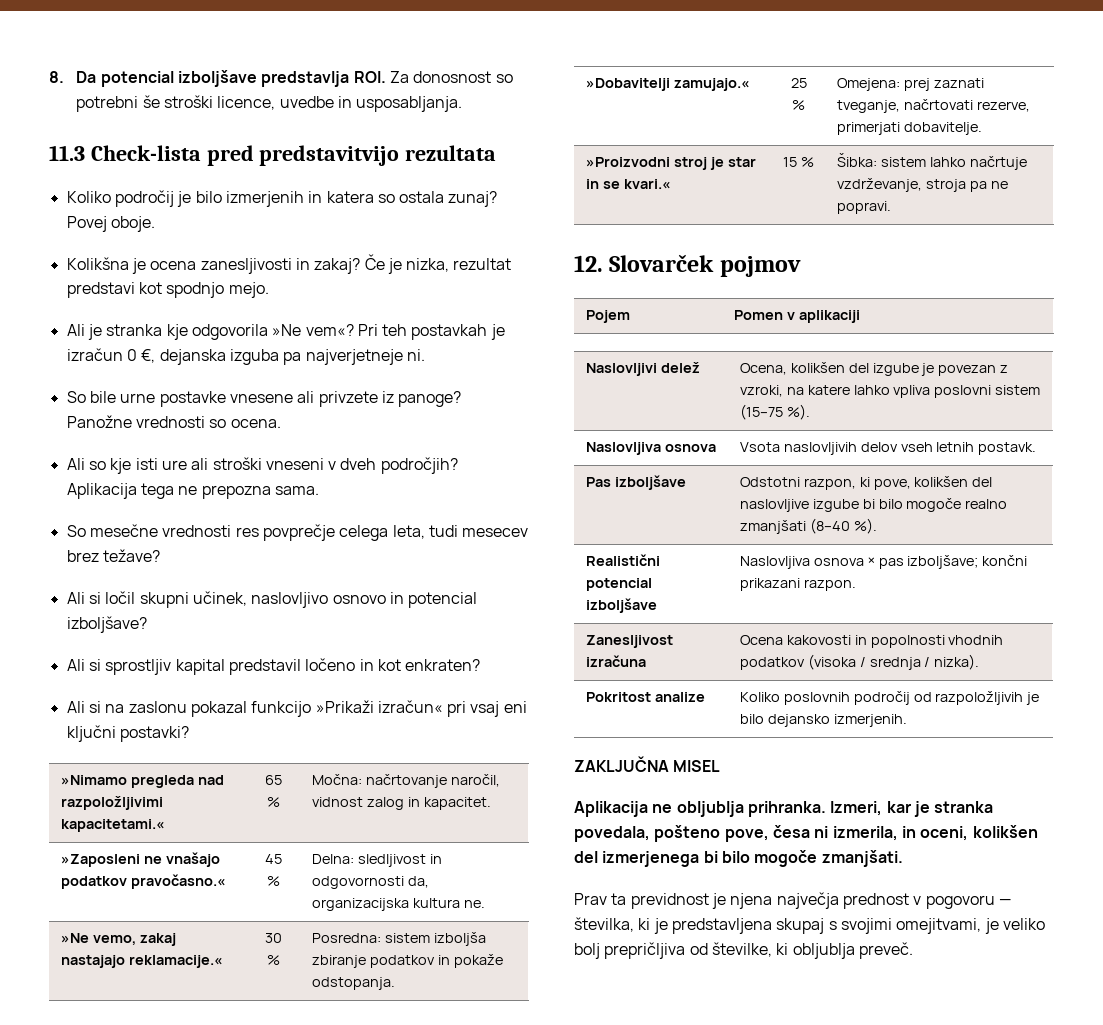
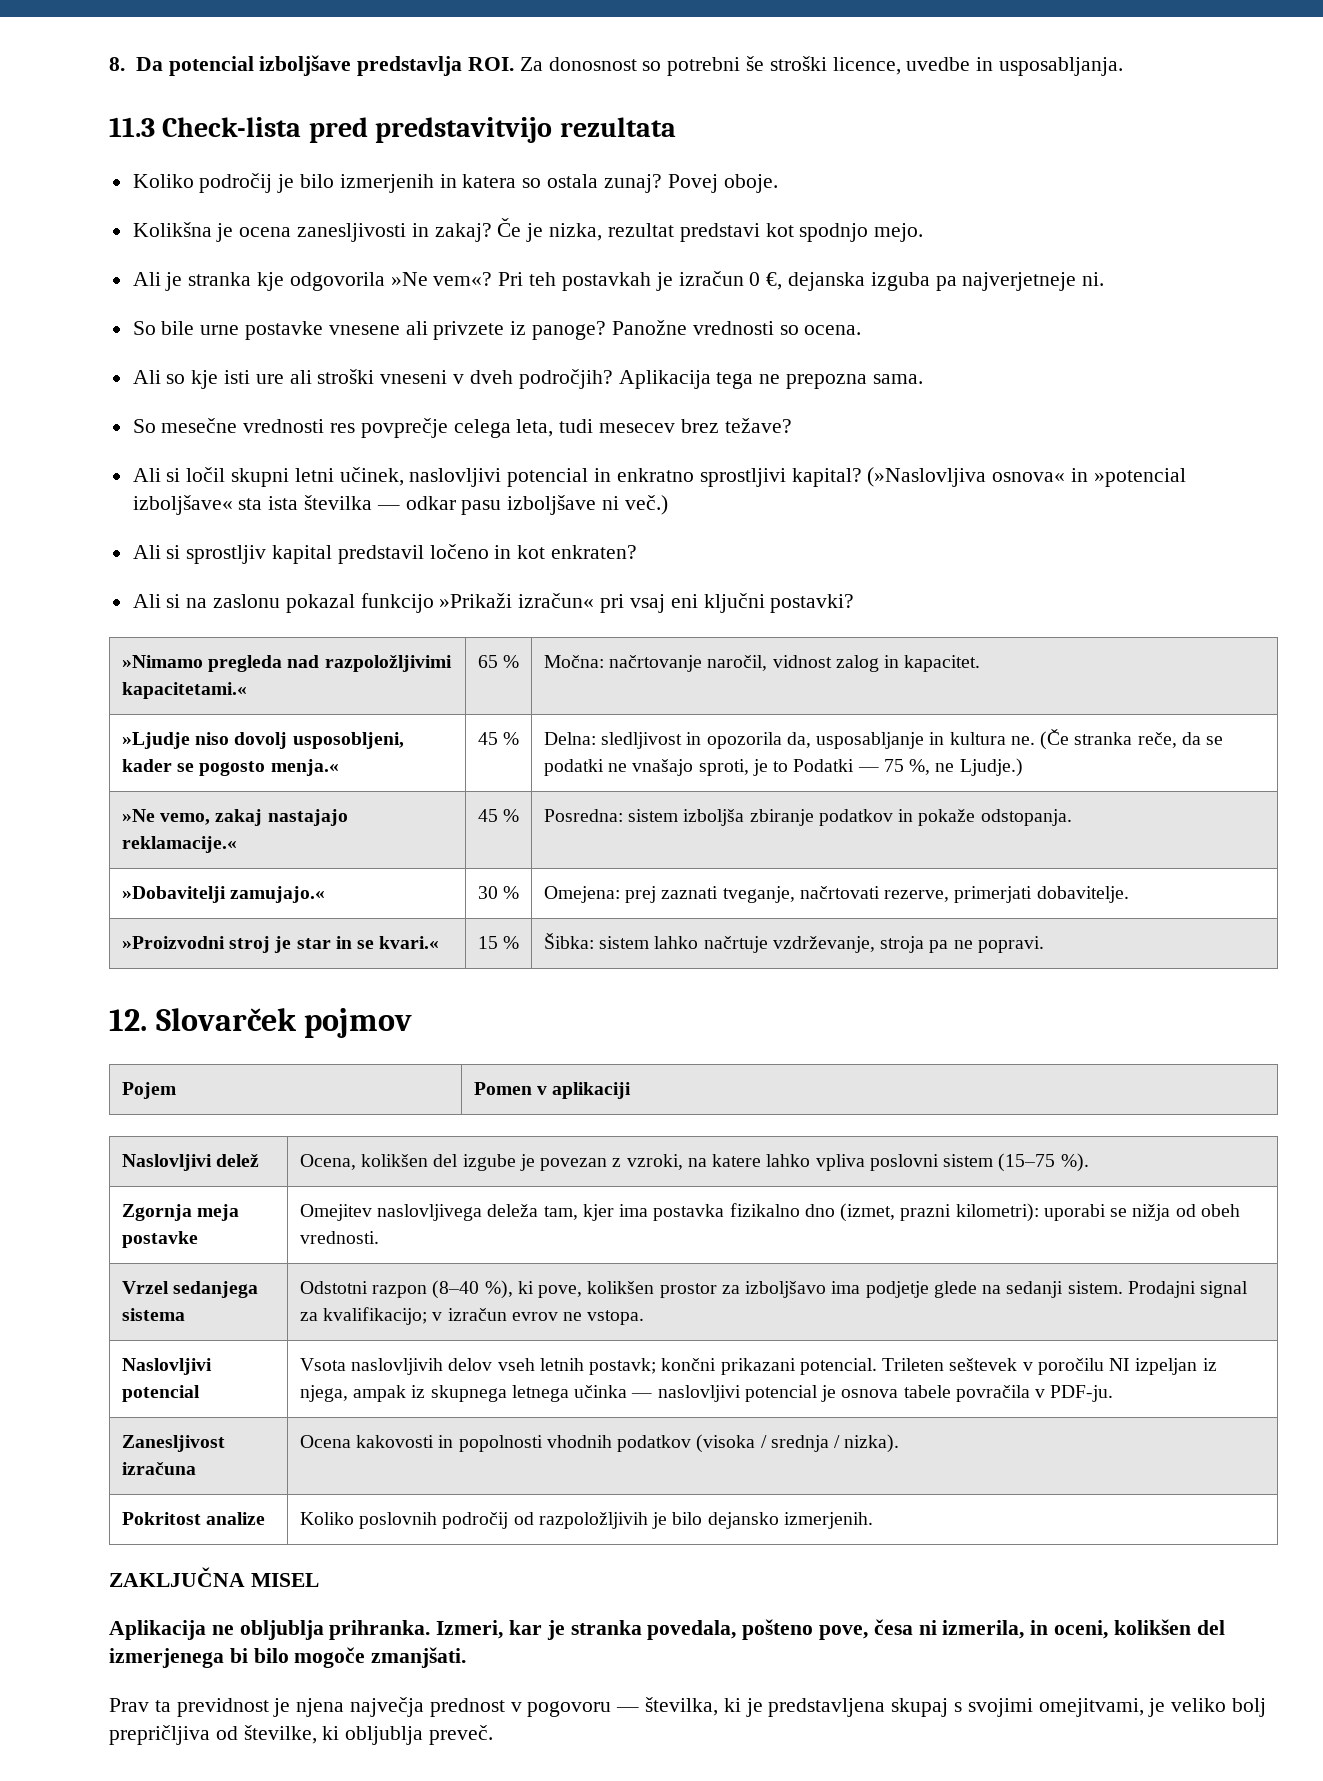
[192,591,478,608] [66,616,147,633] učinek, naslovljivo osnovo in potencial izboljšave? -> [294,467,1186,487] [132,495,668,515] letni učinek, naslovljivi potencial in enkratno sprostljivi kapital? (»Naslovljiva osnova« in »potencial izboljšave« sta ista številka — odkar pasu izboljšave ni več.)
[60,852,220,867] [60,874,226,889] »Zaposleni ne vnašajo podatkov pravočasno.« -> [121,732,404,749] [121,759,339,776] »Ljudje niso dovolj usposobljeni, kader se pogosto menja.«
[311,876,429,889] [311,898,485,911] odgovornosti da, organizacijska kultura ne. -> [706,729,1224,750] [543,758,1023,777] opozorila da, usposabljanje in kultura ne. (Če stranka reče, da se podatki ne vnašajo sproti, je to Podatki — 75 %, ne Ljudje.)
[265,933,282,943] 30 -> [477,809,498,822] 45
[790,78,807,88] 25 -> [477,886,498,899] 30
[585,442,716,455] Naslovljiva osnova -> [121,1204,240,1221] [121,1231,198,1248] [299,1203,1240,1222] [299,1231,379,1244] [121,1281,259,1298] [121,1308,185,1321] [299,1280,1249,1299] [299,1307,645,1325] [121,1358,212,1375] [121,1385,200,1402] Zgornja meja postavke | Omejitev naslovljivega deleža tam, kjer ima postavka fizikalno dno (izmet, prazni kilometri): uporabi se nižja od obeh vrednosti. // Vrzel sedanjega sistema | Odstotni razpon (8–40 %), ki pove, kolikšen prostor za izboljšavo ima podjetje glede na sedanji sistem. Prodajni signal za kvalifikacijo; v izračun evrov ne vstopa. // Naslovljivi potencial
[978,442,1037,455] [585,475,686,490] [739,476,993,490] [739,498,1008,512] [739,518,877,534] [585,554,660,566] [585,578,652,591] [585,598,657,613] [739,555,1028,569] [739,578,856,591] postavk. // Pas izboljšave | Odstotni razpon, ki pove, kolikšen del naslovljive izgube bi bilo mogoče realno zmanjšati (8–40 %). // Realistični potencial izboljšave | Naslovljiva osnova × pas izboljšave; končni prikazani razpon. -> [589,1358,1217,1375] [299,1385,1114,1402] postavk; končni prikazani potencial. Trileten seštevek v poročilu NI izpeljan iz njega, ampak iz skupnega letnega učinka — naslovljivi potencial je osnova tabele povračila v PDF-ju.

